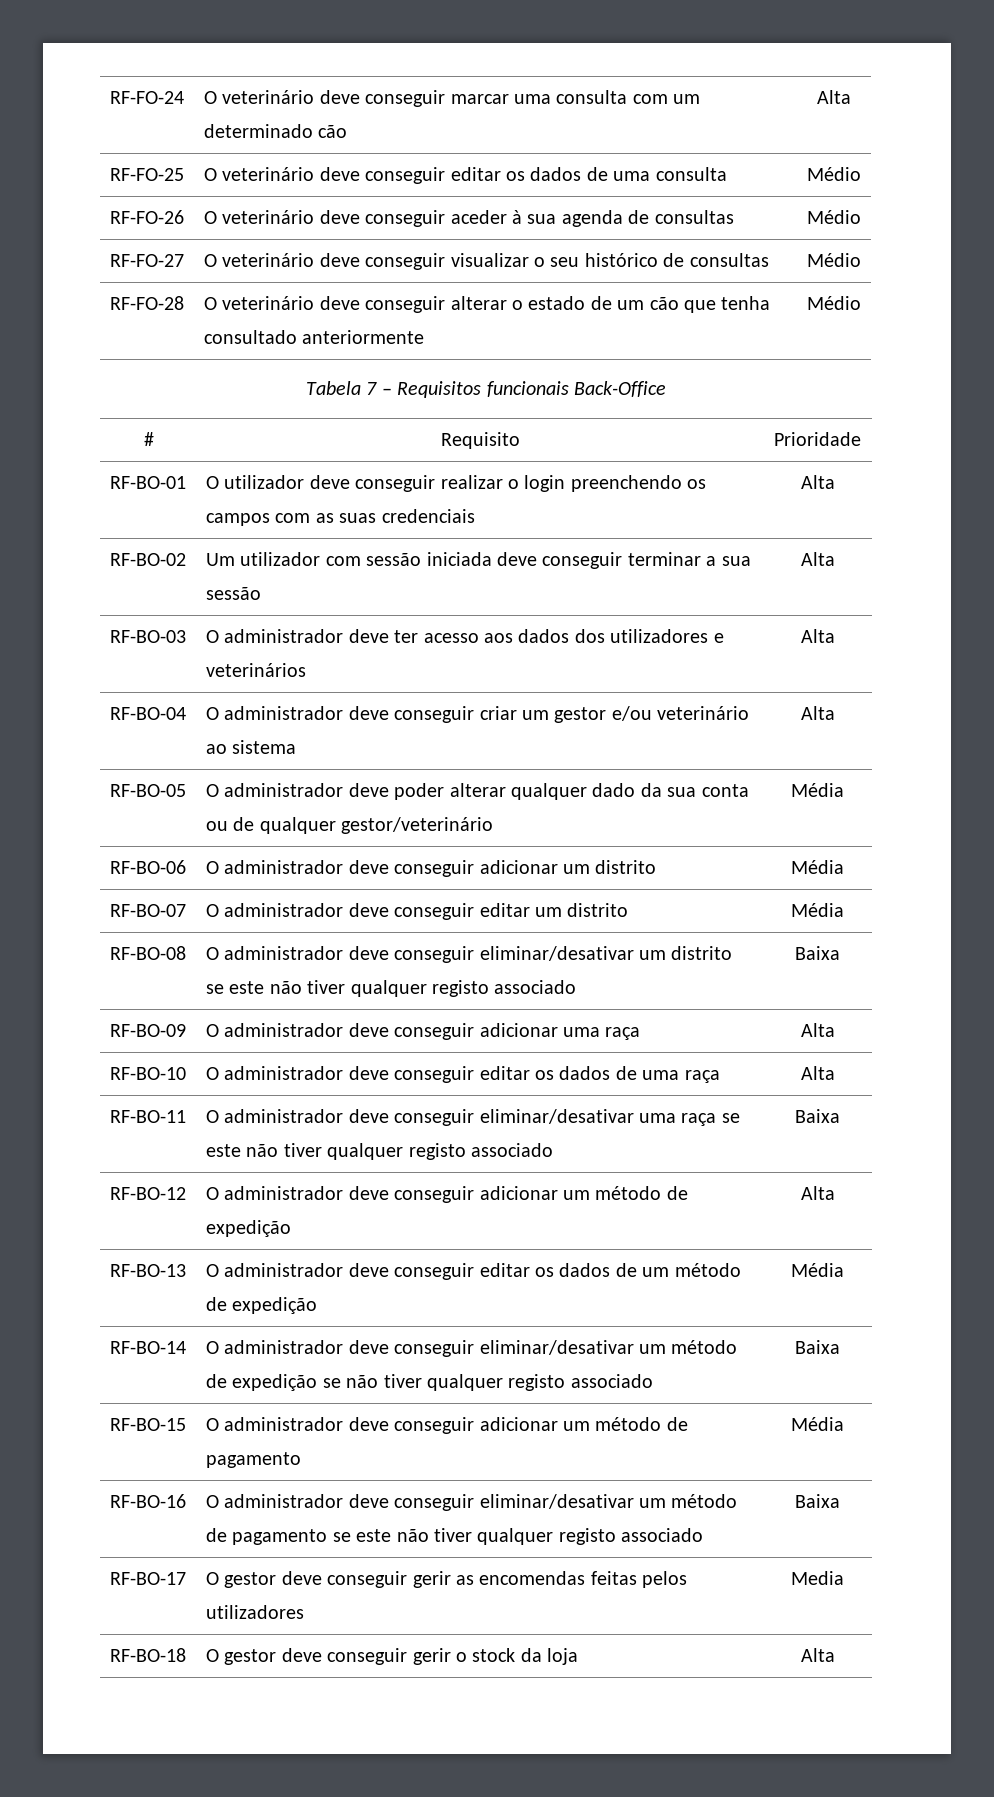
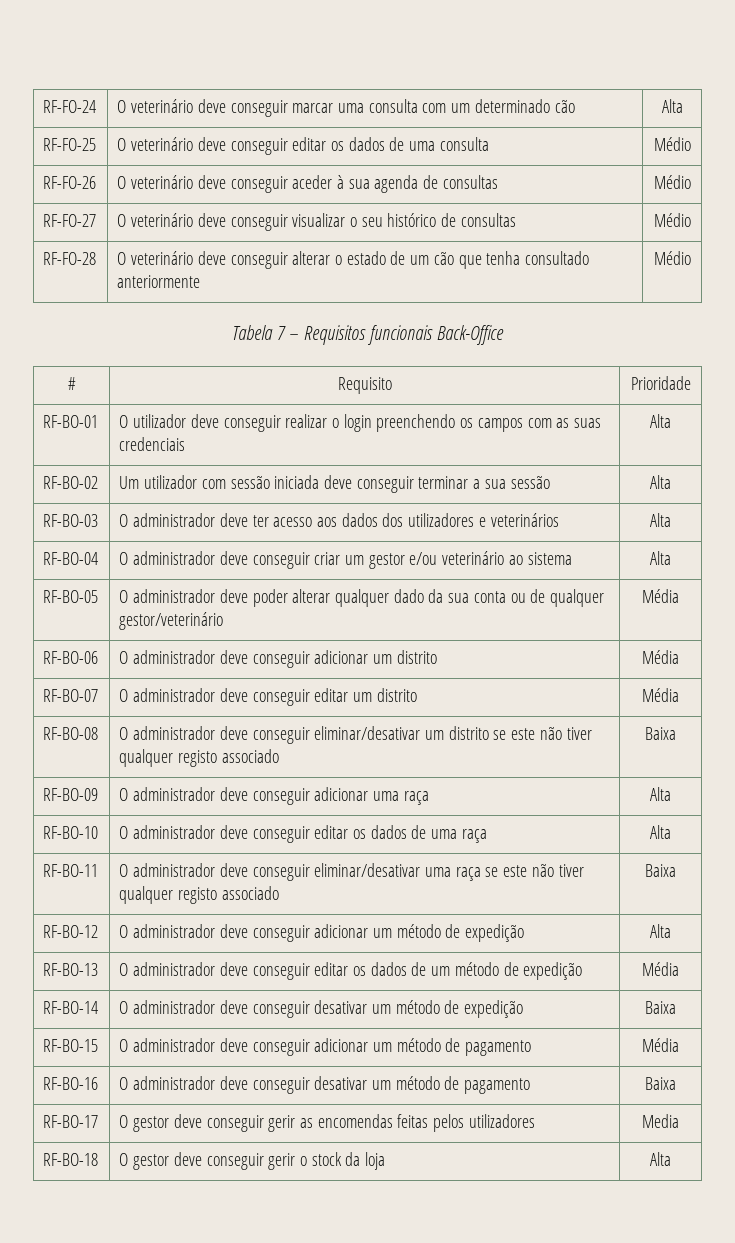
[479,1340,738,1355] [205,1374,653,1391] eliminar/desativar um método de expedição se não tiver qualquer registo associado -> [314,1000,524,1018] desativar um método de expedição
[479,1494,738,1509] [205,1528,704,1545] eliminar/desativar um método de pagamento se este não tiver qualquer registo associado -> [314,1076,531,1094] desativar um método de pagamento

